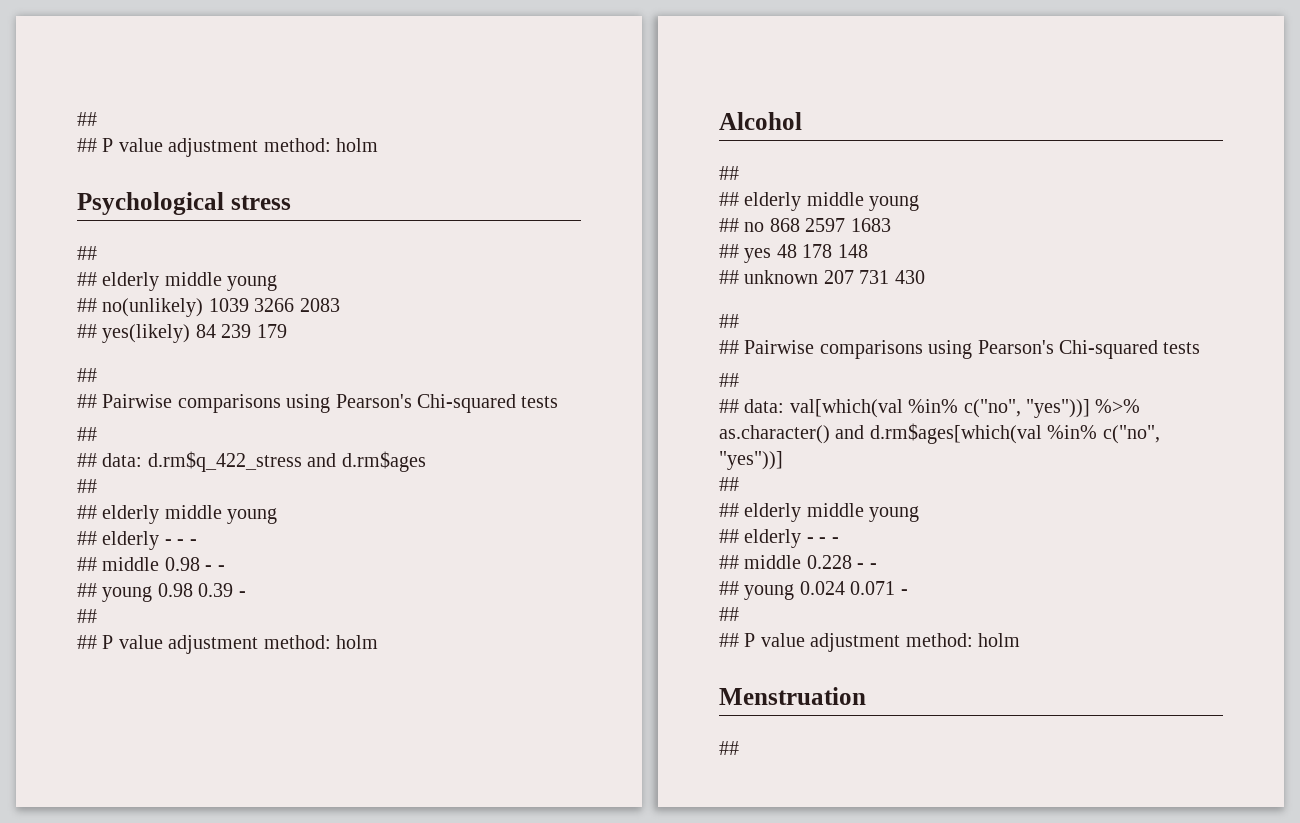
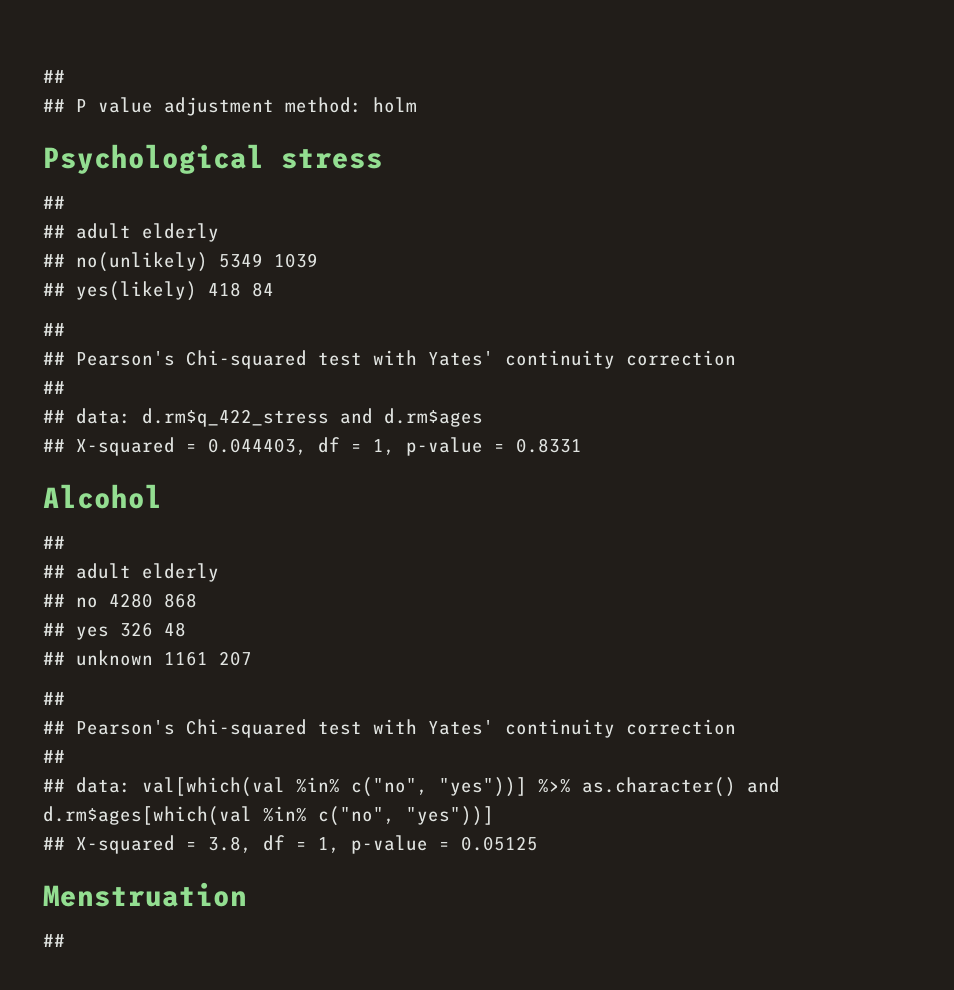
[102,272,278,291] elderly middle young -> [76,223,219,242] adult elderly
(204, 307) none -> [219,253,263,268] 5349
[254,298,340,312] 3266 2083 -> (318, 260) none
(191, 333) none -> [208,282,241,297] 418
[221,324,287,338] [77,368,97,382] [77,394,559,413] 239 179 // ## // ## Pairwise comparisons using Pearson's Chi-squared tests -> [43,323,65,336] [43,350,736,369] // ## // ## Pearson's Chi-squared test with Yates' continuity correction
[77,505,278,524] [77,531,197,550] [77,557,225,571] [77,583,246,602] [77,609,97,623] [77,635,378,654] // ## elderly middle young // ## elderly - - - // ## middle 0.98 - - // ## young 0.98 0.39 - // ## // ## P value adjustment method: holm -> [76,437,582,456] X-squared = 0.044403, df = 1, p-value = 0.8331
[744,192,920,211] elderly middle young -> [76,563,219,582] adult elderly
(765, 227) none -> [109,593,153,608] 4280
[805,218,891,232] 2597 1683 -> (197, 600) none
(772, 255) none -> [120,622,153,637] 326
[802,244,868,258] 178 148 -> (186, 629) none
(819, 277) none -> [164,651,208,666] 1161
[859,270,925,284] [719,314,739,328] [719,340,1201,359] 731 430 // ## // ## Pairwise comparisons using Pearson's Chi-squared tests -> [43,692,65,705] [43,719,736,738] // ## // ## Pearson's Chi-squared test with Yates' continuity correction
[719,503,920,522] [719,529,839,548] [719,555,877,569] [719,581,908,600] [719,607,739,621] [719,633,1020,652] // ## elderly middle young // ## elderly - - - // ## middle 0.228 - - // ## young 0.024 0.071 - // ## // ## P value adjustment method: holm -> [76,835,538,854] X-squared = 3.8, df = 1, p-value = 0.05125

